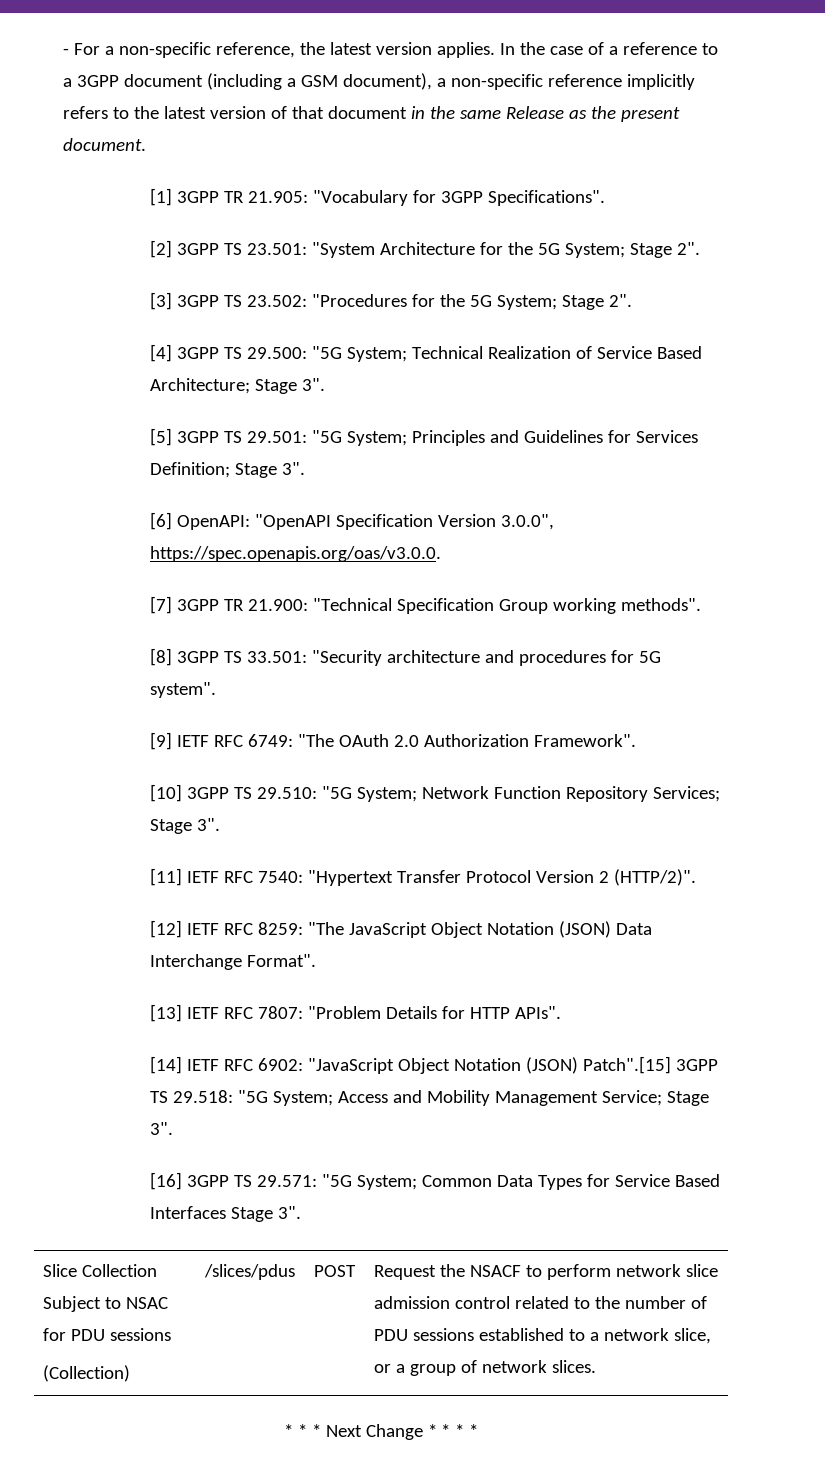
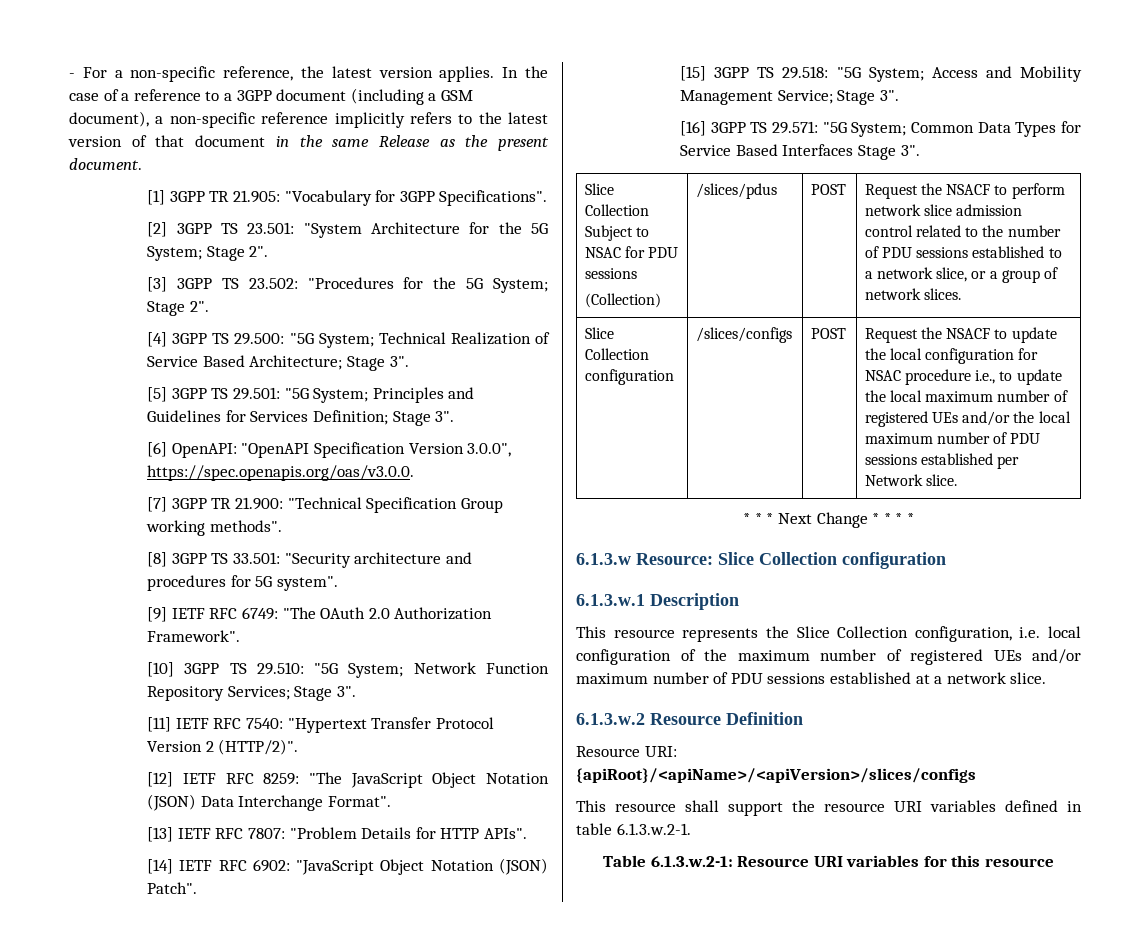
[582,1056,671,1074] Patch".[15] -> [147,882,198,894] [680,66,707,81] Patch". // [15]
(596, 1366) none -> [584,327,614,339] [584,348,649,360] [584,369,674,385] [695,327,792,343] [810,328,846,339] [864,327,1057,343] [864,348,1039,364] [864,369,1062,385] [864,390,1068,402] [864,411,1071,427] [864,432,1041,444] [864,453,1020,469] [864,474,958,486] // Slice Collection configuration | /slices/configs | POST | Request the NSACF to update the local configuration for NSAC procedure i.e., to update the local maximum number of registered UEs and/or the local maximum number of PDU sessions established per Network slice.
(479, 1430) none -> [576,552,946,569] [576,593,739,610] [576,626,1081,642] [576,649,1081,665] [576,672,1047,684] [576,712,803,725] [576,746,677,757] [576,768,976,783] [576,800,1082,816] [576,823,691,835] [602,855,1055,867] // 6.1.3.w Resource: Slice Collection configuration // 6.1.3.w.1 Description // This resource represents the Slice Collection configuration, i.e. local configuration of the maximum number of registered UEs and/or maximum number of PDU sessions established at a network slice. // 6.1.3.w.2 Resource Definition // Resource URI: {apiRoot}/<apiName>/<apiVersion>/slices/configs // This resource shall support the resource URI variables defined in table 6.1.3.w.2-1. // Table 6.1.3.w.2-1: Resource URI variables for this resource

